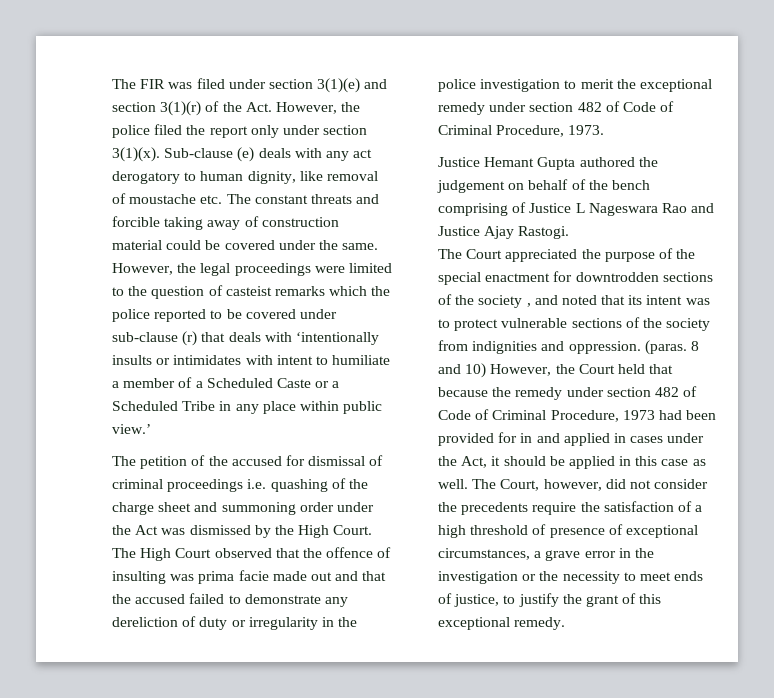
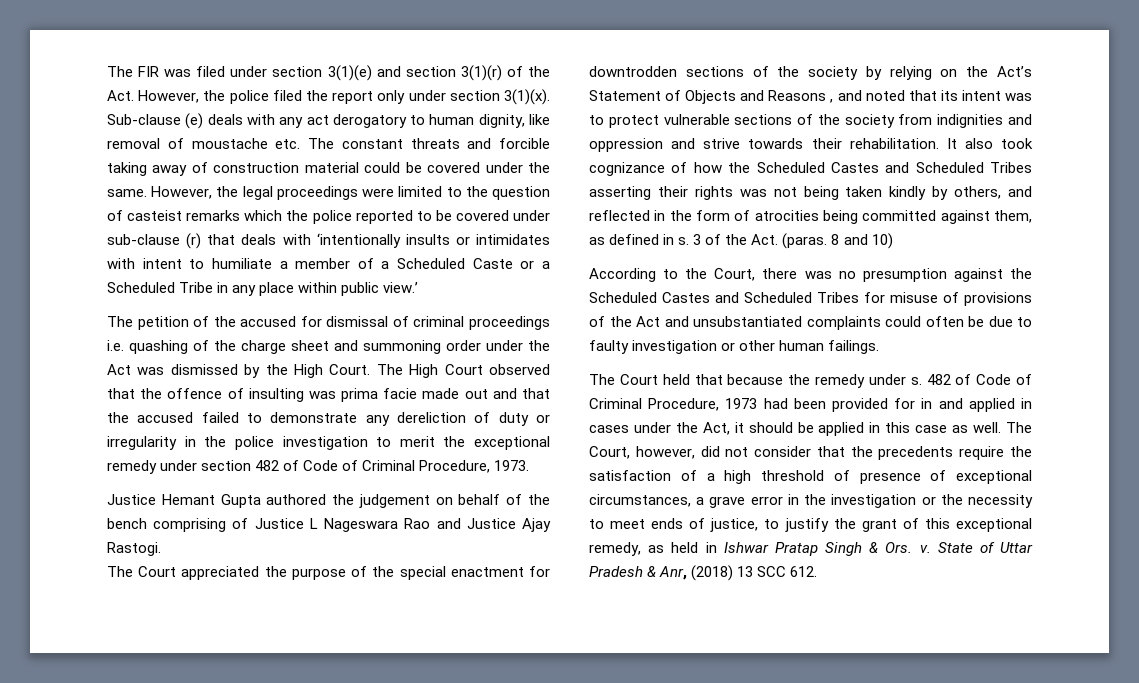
(523, 301) none -> [865,66,1032,80] [589,90,827,104] by relying on the Act’s Statement of Objects and Reasons
[568,340,699,355] [438,363,575,378] oppression. (paras. 8 and 10) However, the -> [589,138,1033,152] [589,162,1032,176] [589,186,1032,200] [589,210,1032,224] [589,233,893,249] [589,268,1032,282] [589,292,1032,306] [589,316,1032,330] [589,340,880,354] [589,374,615,385] oppression and strive towards their rehabilitation. It also took cognizance of how the Scheduled Castes and Scheduled Tribes asserting their rights was not being taken kindly by others, and reflected in the form of atrocities being committed against them, as defined in s. 3 of the Act. (paras. 8 and 10) // According to the Court, there was no presumption against the Scheduled Castes and Scheduled Tribes for misuse of provisions of the Act and unsubstantiated complaints could often be due to faulty investigation or other human failings. // The
[606,387,651,397] section -> [910,377,922,385] s.
(709, 484) none -> [816,446,845,457] that
[514,617,566,630] remedy. -> [589,542,1033,556] [589,565,818,581] remedy, as held in Ishwar Pratap Singh & Ors. v. State of Uttar Pradesh & Anr, (2018) 13 SCC 612.

